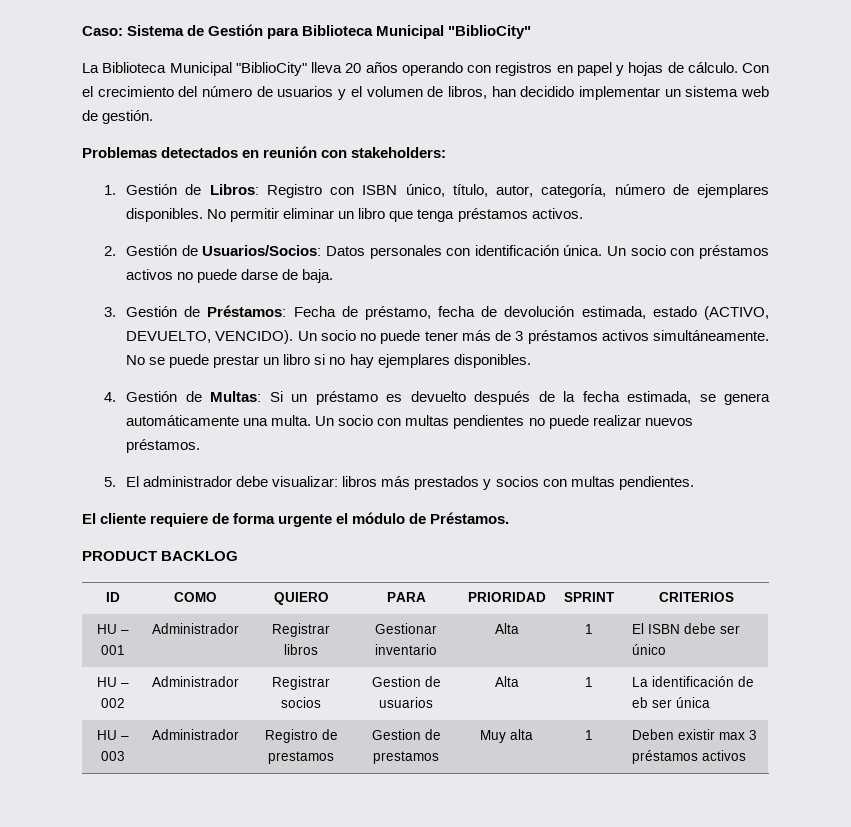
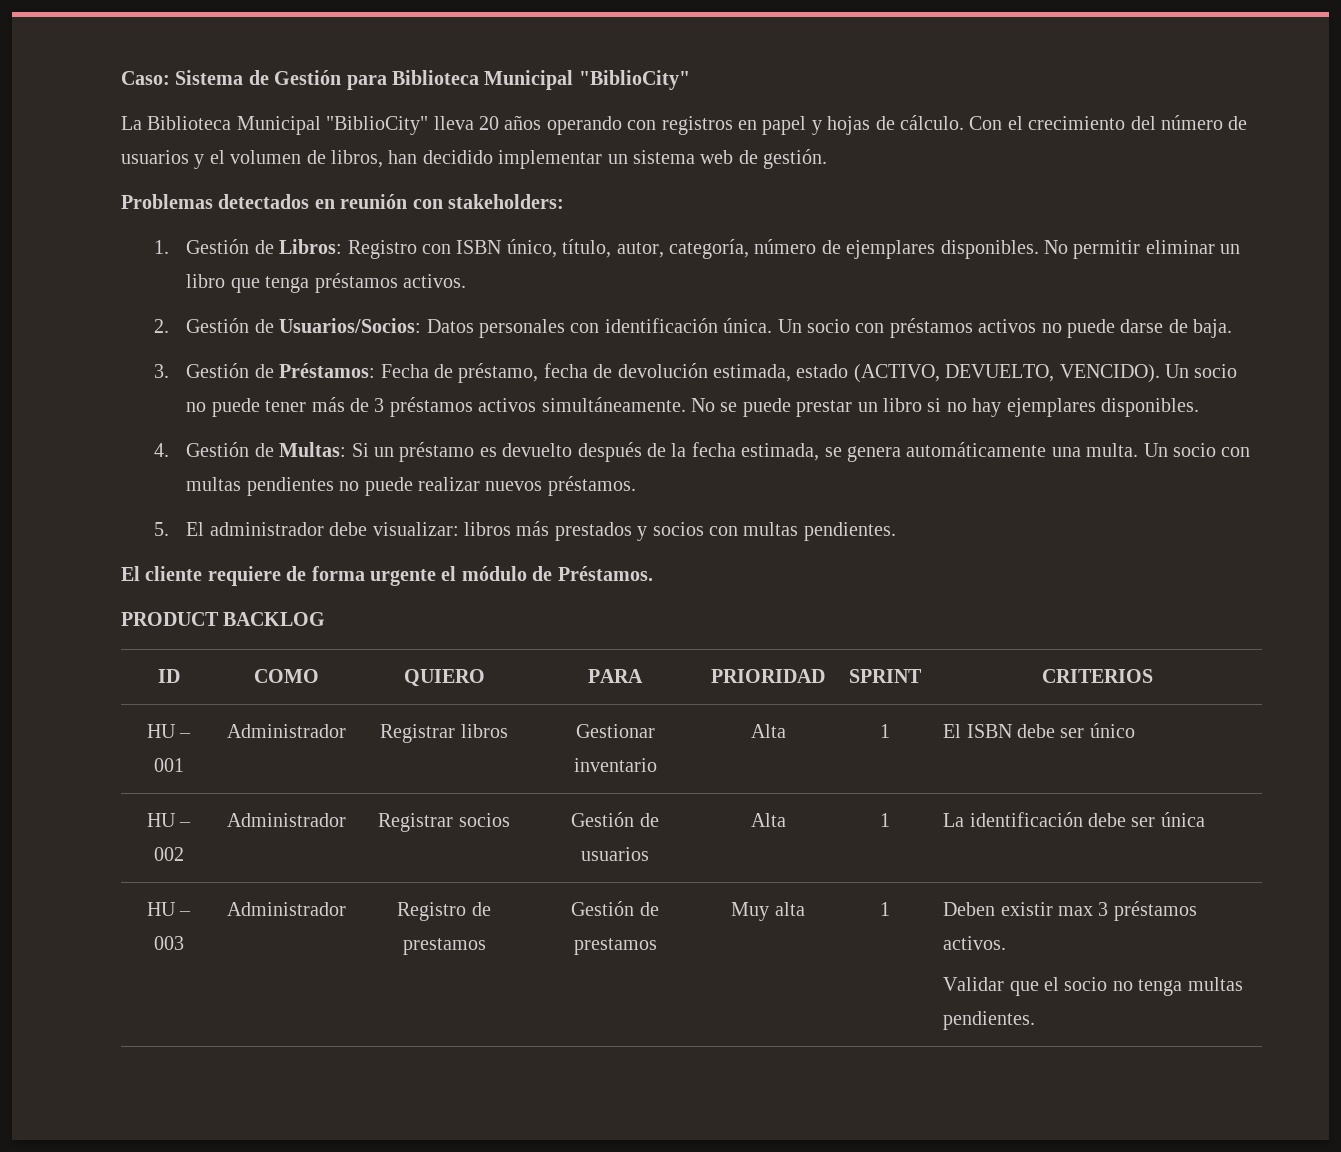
[371,676,421,687] Gestion -> [571,812,635,827] Gestión
[737,676,754,687] [631,697,648,708] de eb -> [1087,813,1126,827] debe
[371,729,421,740] Gestion -> [571,901,635,916] Gestión
[701,750,746,761] activos -> [943,936,1007,950] [943,977,1243,996] [943,1011,1036,1030] activos. // Validar que el socio no tenga multas pendientes.

